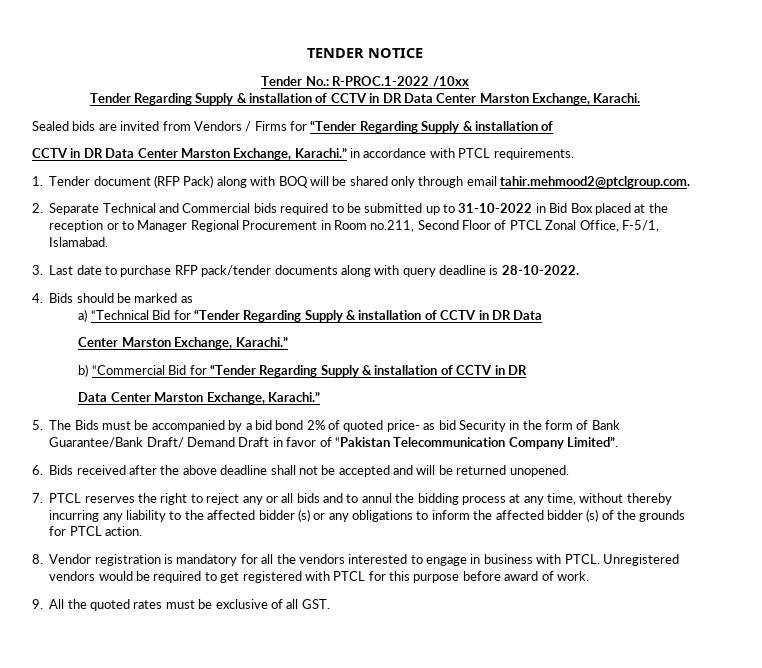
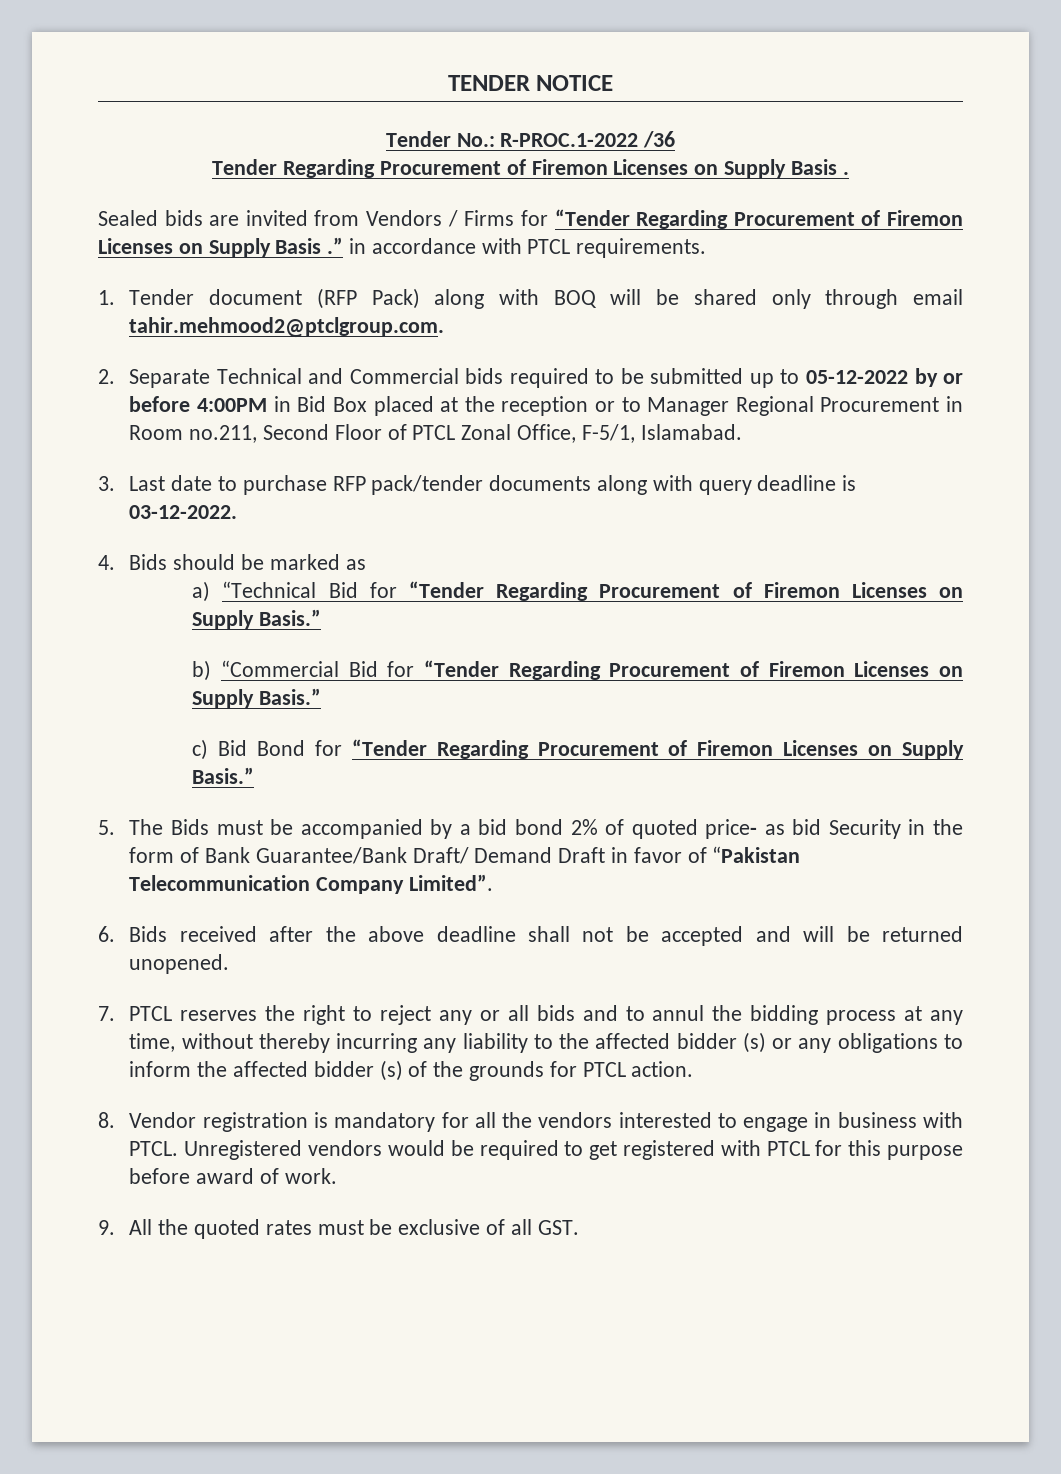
[432,76,469,87] /10xx -> [643,131,676,148] /36
[195,93,641,105] Supply & installation of CCTV in DR Data Center Marston Exchange, Karachi. -> [379,159,849,178] Procurement of Firemon Licenses on Supply Basis .
[421,121,554,133] [32,148,347,160] Supply & installation of // CCTV in DR Data Center Marston Exchange, Karachi.” -> [733,210,964,226] [98,237,344,257] Procurement of Firemon Licenses on Supply Basis .”
[458,203,533,213] 31-10-2022 -> [805,368,963,387] [129,396,268,412] 05-12-2022 by or before 4:00PM
[501,265,579,275] 28-10-2022. -> [129,505,238,519] 03-12-2022.
[304,310,543,322] [78,337,288,349] Supply & installation of CCTV in DR Data // Center Marston Exchange, Karachi.” -> [599,582,964,598] [192,609,322,629] Procurement of Firemon Licenses on Supply Basis.”
[320,365,527,377] [78,392,320,404] Supply & installation of CCTV in DR // Data Center Marston Exchange, Karachi.” -> [609,661,964,677] [192,688,322,708] [192,739,964,760] [192,767,255,784] Procurement of Firemon Licenses on Supply Basis.” // c) Bid Bond for “Tender Regarding Procurement of Firemon Licenses on Supply Basis.”

